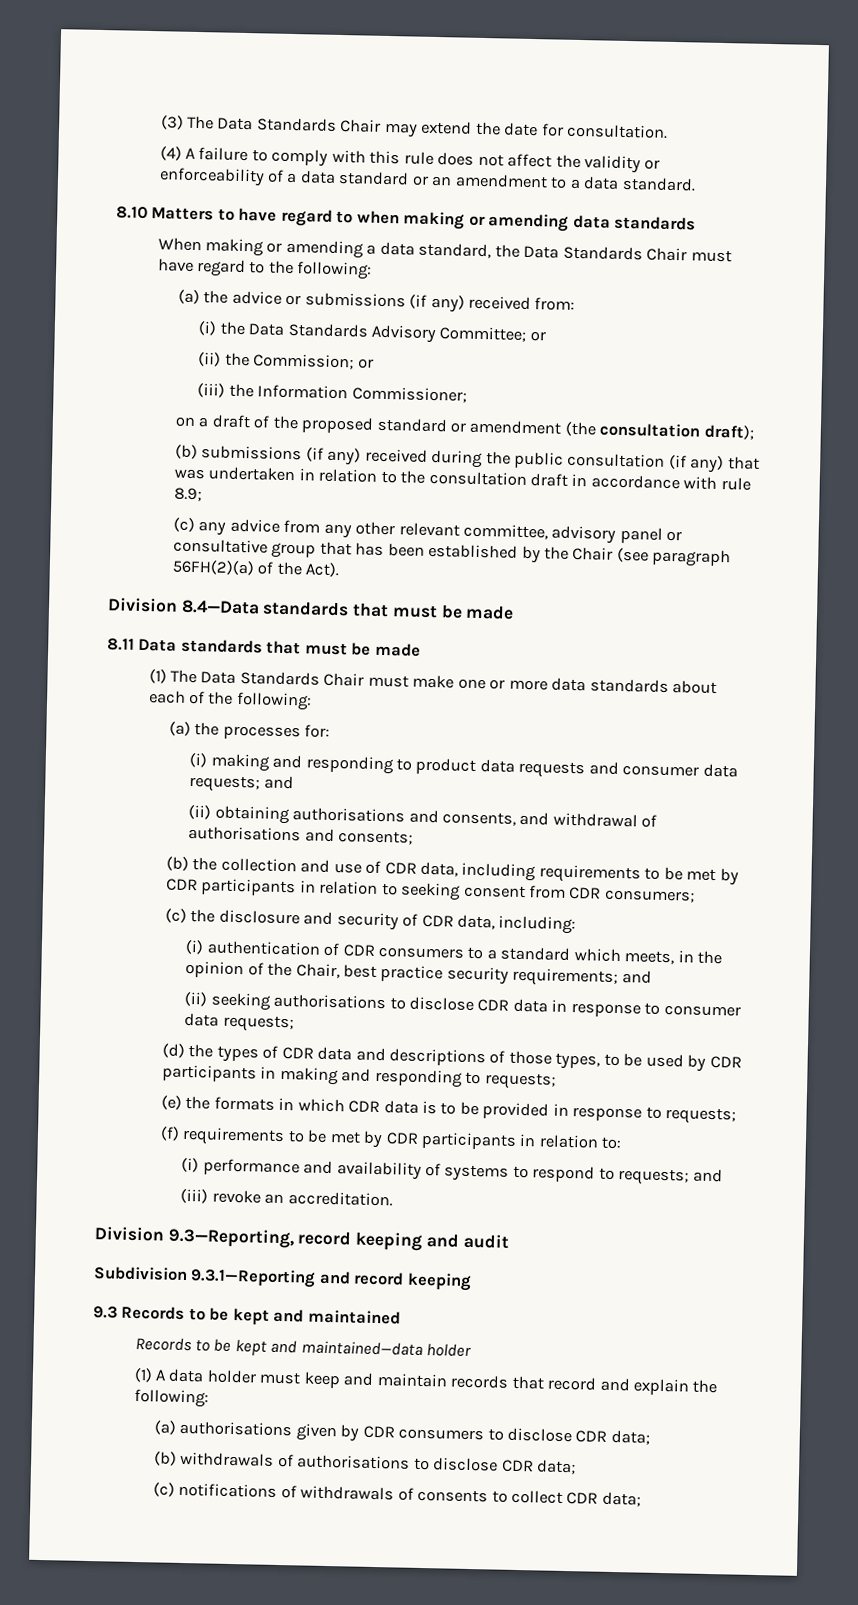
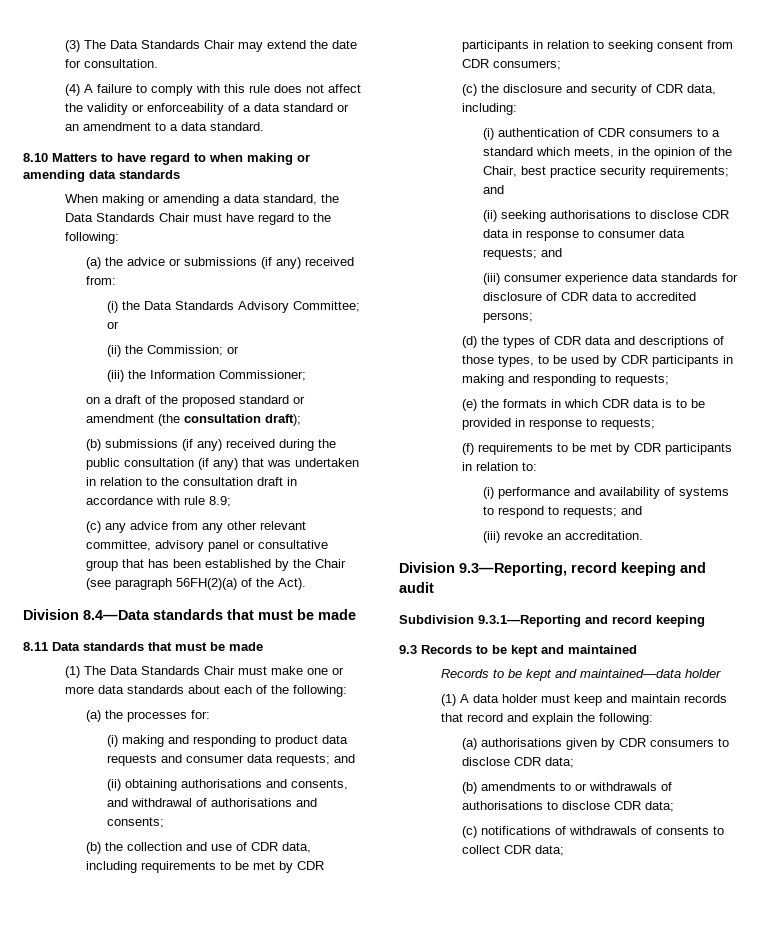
(294, 1023) none -> [541,248,563,257] [483,273,739,285] [483,292,697,301] [483,312,534,323] and // (iii) consumer experience data standards for disclosure of CDR data to accredited persons;
(177, 1458) none -> [481,782,588,791] amendments to or

